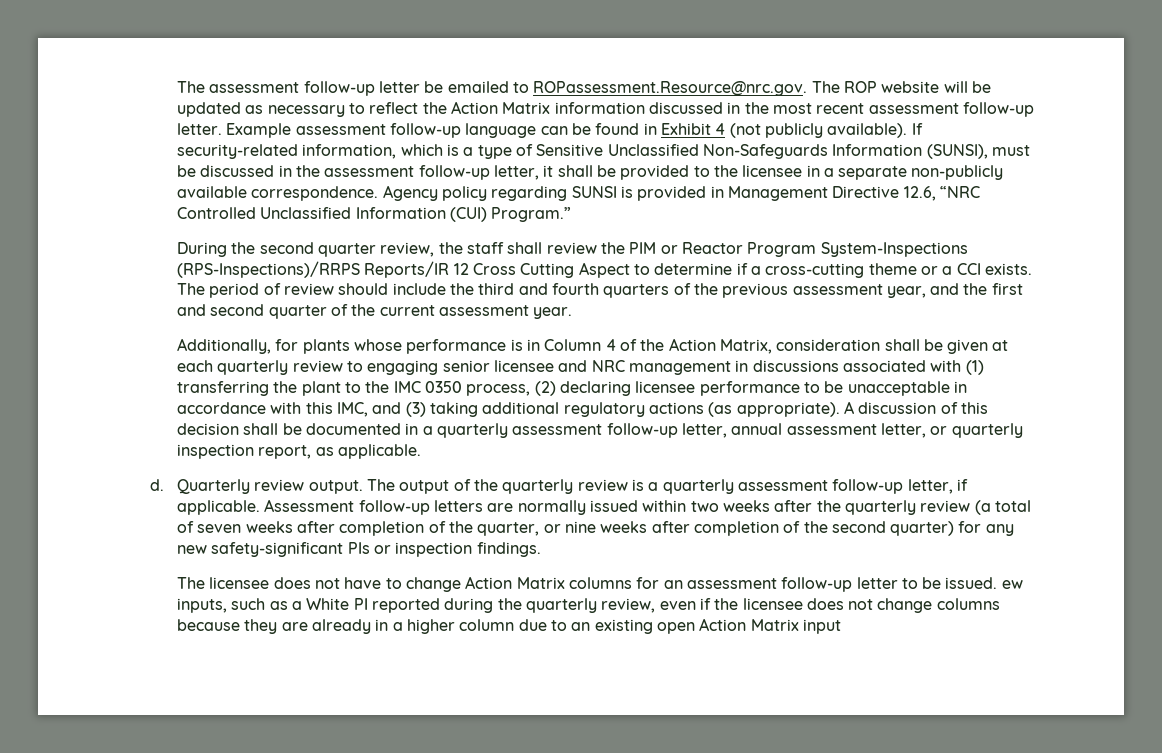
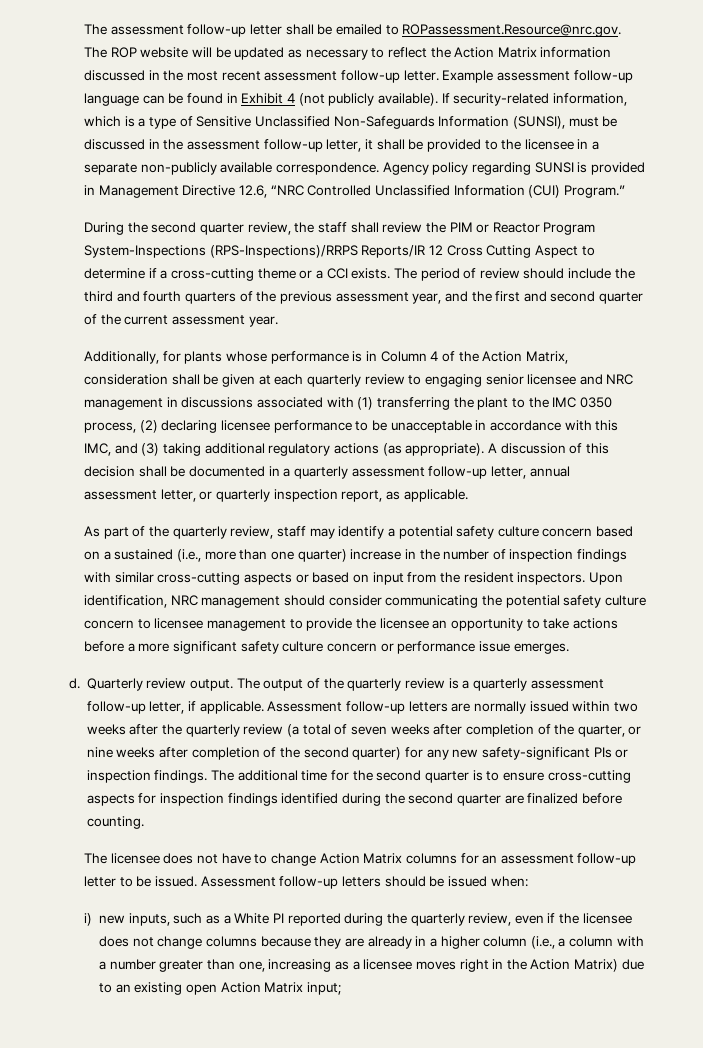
(420, 87) none -> [285,24,314,35] shall
(421, 451) none -> [84,526,634,539] [84,549,628,562] [84,572,623,585] [84,595,646,608] [84,618,618,631] [84,641,569,654] // As part of the quarterly review, staff may identify a potential safety culture concern based on a sustained (i.e., more than one quarter) increase in the number of inspection findings with similar cross-cutting aspects or based on input from the resident inspectors. Upon identification, NRC management should consider communicating the potential safety culture concern to licensee management to provide the licensee an opportunity to take actions before a more significant safety culture concern or performance issue emerges.
(541, 549) none -> [211,770,631,783] [86,793,622,806] [86,816,144,829] The additional time for the second quarter is to ensure cross-cutting aspects for inspection findings identified during the second quarter are finalized before counting.
[1001,580,1023,589] ew -> [200,876,528,889] [84,913,126,926] Assessment follow-up letters should be issued when: // i) new
(515, 625) none -> [530,936,644,949] [99,959,619,972] (i.e., a column with a number greater than one, increasing as a licensee moves right in the Action Matrix)
[802,619,841,634] input -> [306,982,341,995] input;

